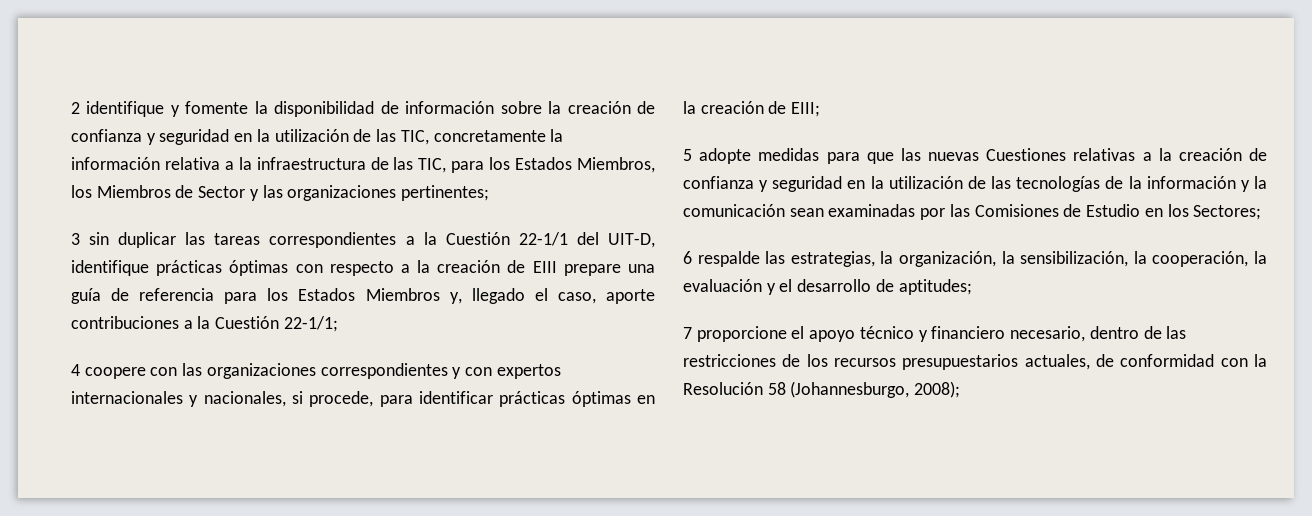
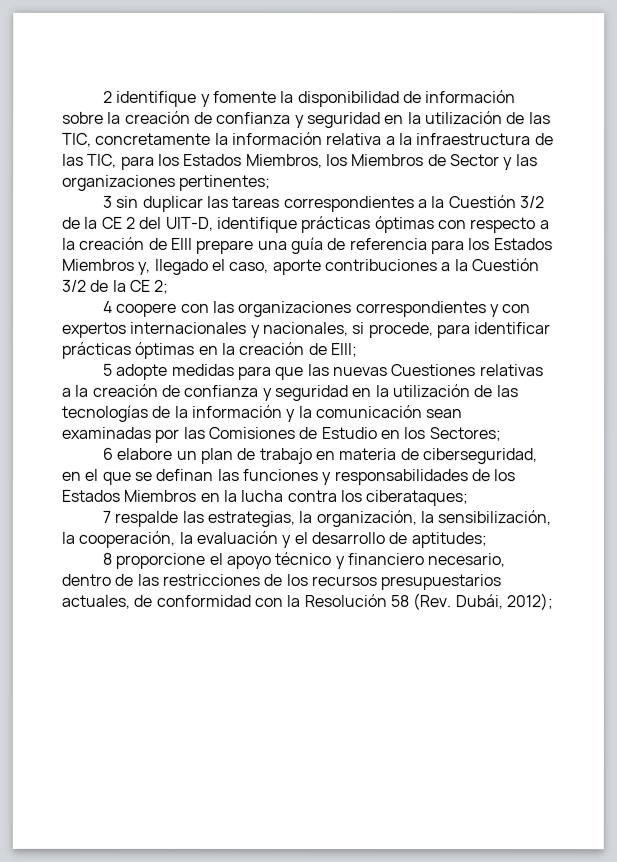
[518,232,568,246] 22-1/1 -> [519,196,545,209] [62,216,136,229] 3/2 de la CE 2
[283,316,338,332] 22-1/1; -> [62,279,170,294] 3/2 de la CE 2;
(692, 257) none -> [116,447,537,465] [61,468,516,486] [61,489,469,507] [102,510,112,523] elabore un plan de trabajo en materia de ciberseguridad, en el que se definan las funciones y responsabilidades de los Estados Miembros en la lucha contra los ciberataques; // 7
[683,327,692,339] 7 -> [102,552,113,565] 8
[790,381,961,398] (Johannesburgo, 2008); -> [412,593,553,611] (Rev. Dubái, 2012);

